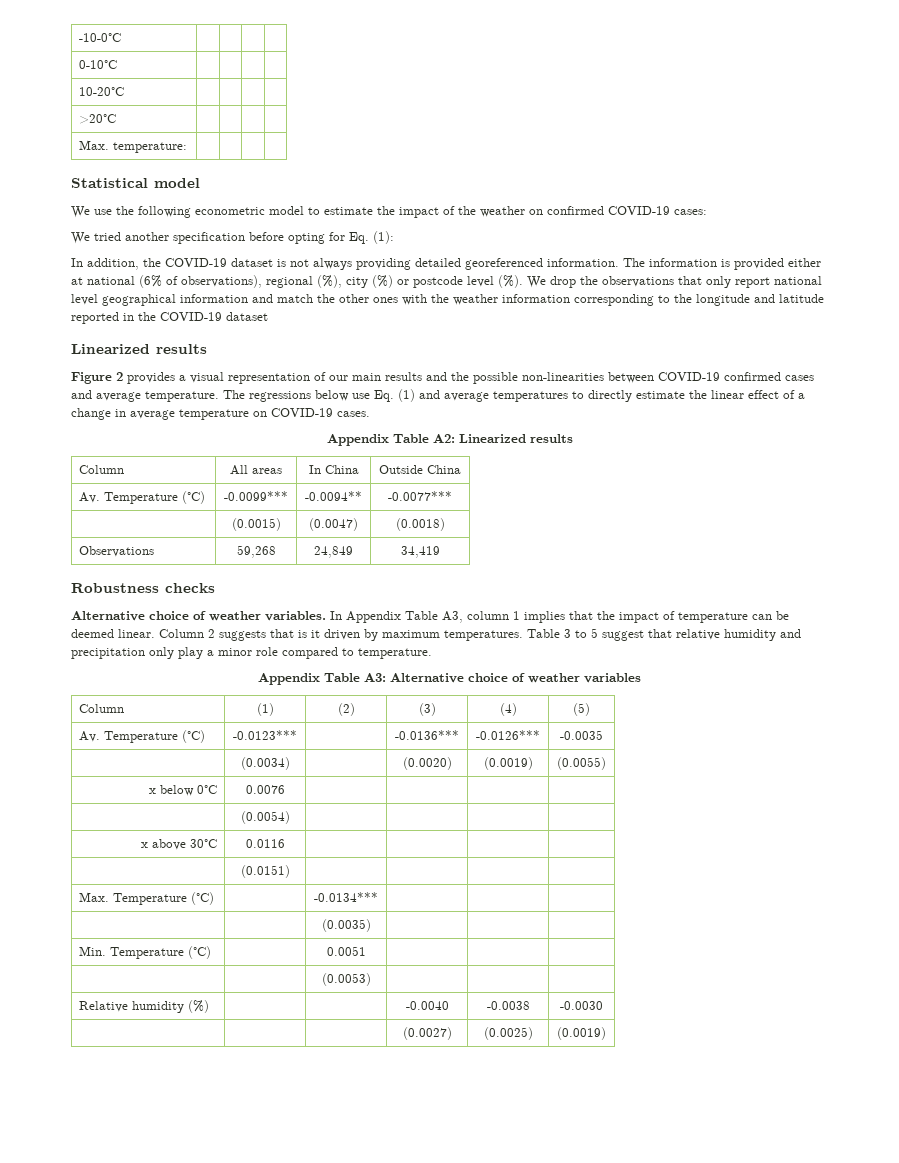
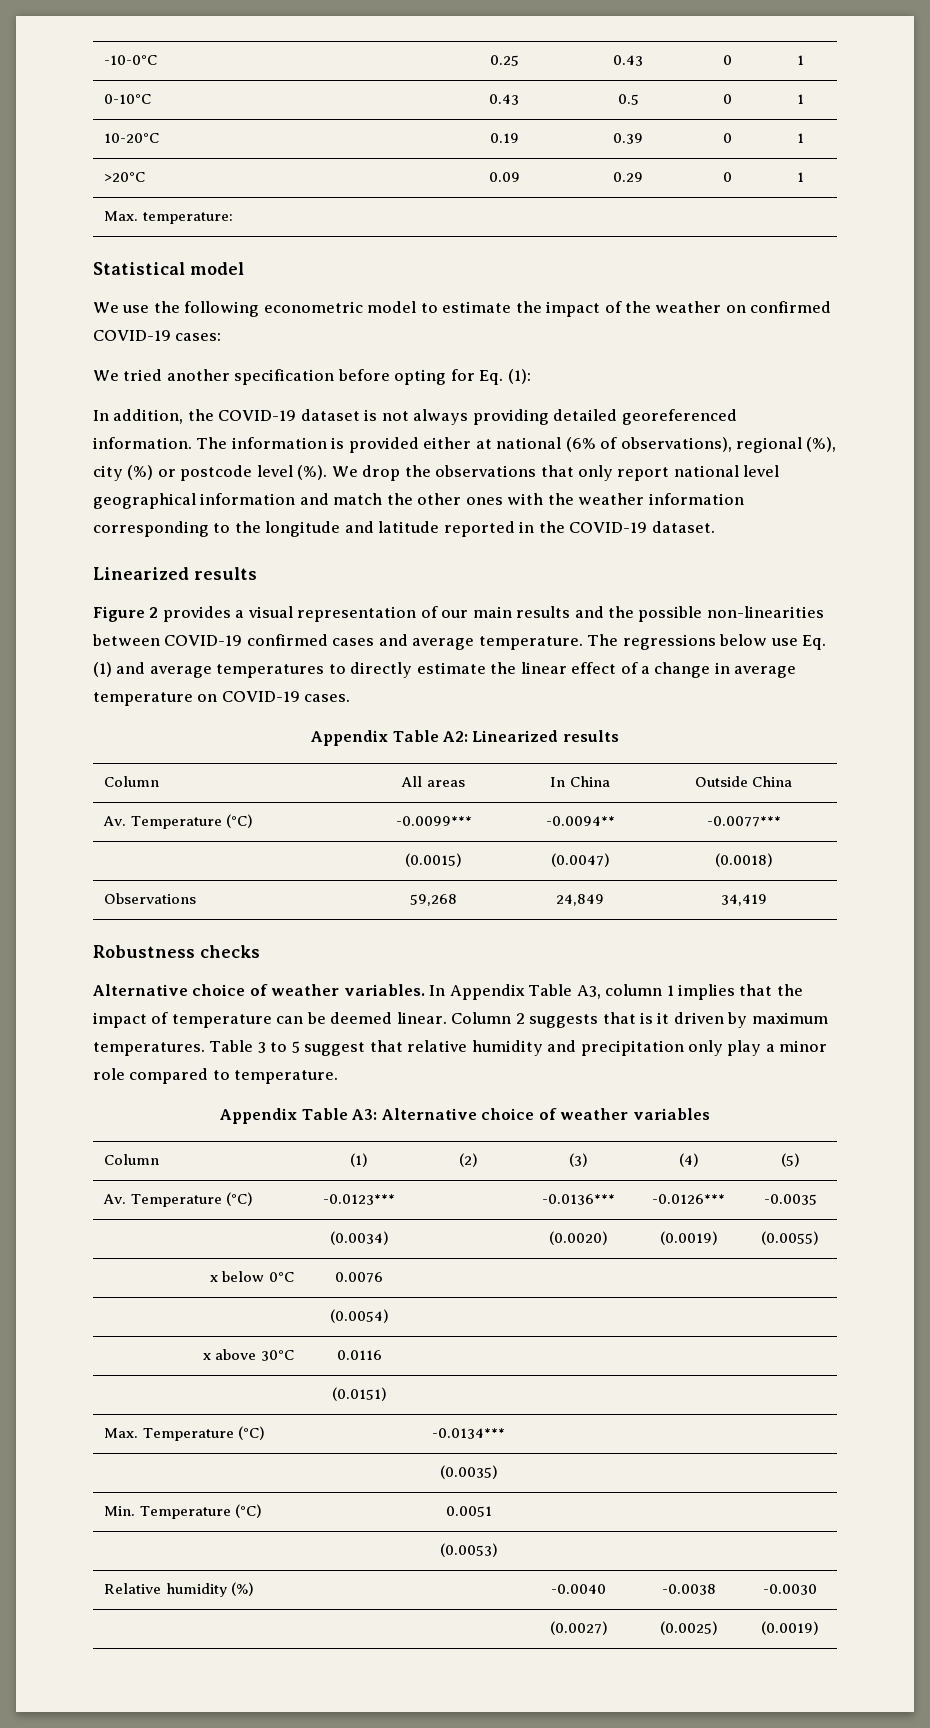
[79,60,118,69] [79,87,125,96] [79,114,117,124] | | | // 0-10°C | | | | // 10-20°C | | | | // >20°C | | | | -> [489,55,519,66] [613,55,643,66] [722,55,732,65] [797,55,804,65] [104,94,152,104] [489,94,519,105] [617,94,639,105] [722,94,732,104] [797,94,804,104] [104,133,160,143] [489,133,519,143] [613,133,643,144] [722,133,732,143] [797,133,804,143] [104,172,146,182] [488,172,520,182] [613,172,643,182] [722,172,732,182] [797,172,804,182] 0.25 | 0.43 | 0 | 1 // 0-10°C | 0.43 | 0.5 | 0 | 1 // 10-20°C | 0.19 | 0.39 | 0 | 1 // >20°C | 0.09 | 0.29 | 0 | 1
[226,312,268,321] dataset -> [651,521,715,533] dataset.

